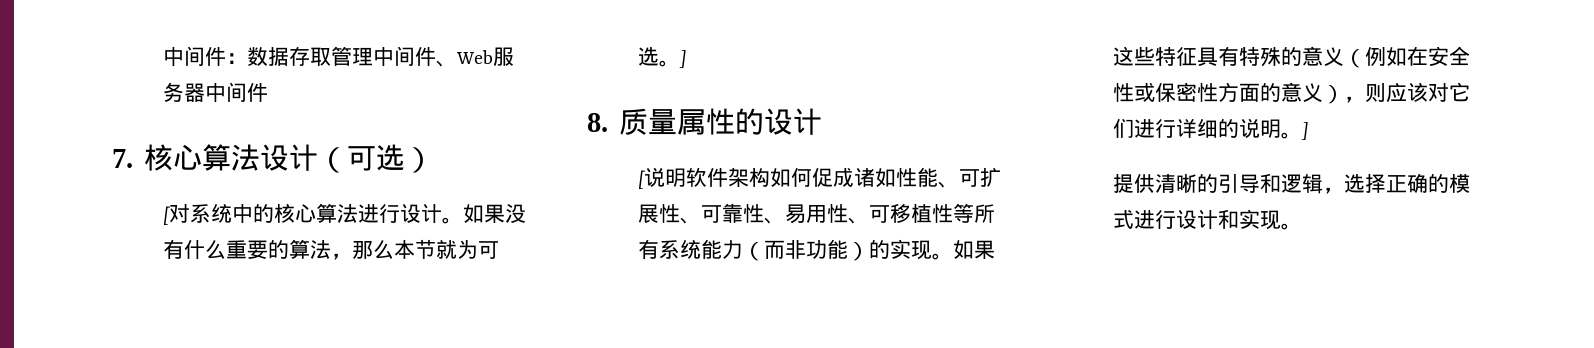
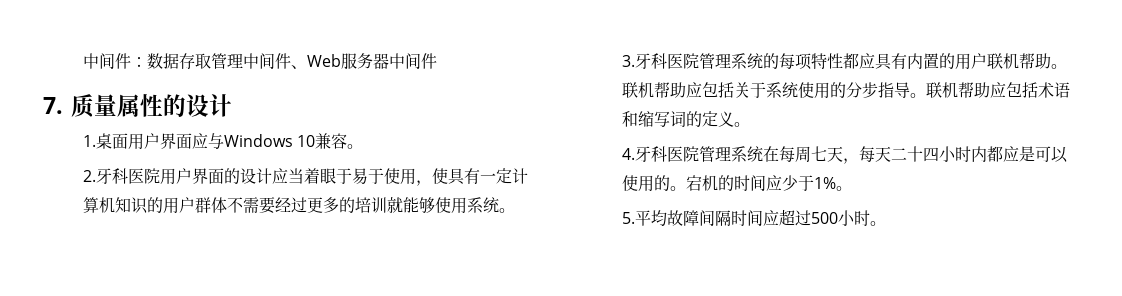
[143,144,434,173] [162,203,526,225] [162,239,499,260] [637,47,686,68] [587,108,822,135] [637,167,1001,189] [637,203,995,224] [637,239,995,261] [1112,46,1470,68] [1112,82,1470,104] [1112,118,1308,140] [1112,173,1470,194] [1112,209,1281,230] 核心算法设计（可选） // [对系统中的核心算法进行设计。如果没有什么重要的算法，那么本节就为可选。] // 8.质量属性的设计 // [说明软件架构如何促成诸如性能、可扩展性、可靠性、易用性、可移植性等所有系统能力（而非功能）的实现。如果这些特征具有特殊的意义（例如在安全性或保密性方面的意义），则应该对它们进行详细的说明。] // 提供清晰的引导和逻辑，选择正确的模式进行设计和实现 -> [71,94,232,117] [82,133,363,150] [82,168,528,186] [82,197,515,214] [621,53,1067,70] [621,82,1070,99] [621,111,750,127] [621,146,1068,164] [621,175,852,192] [621,209,870,227] 质量属性的设计 // 1.桌面用户界面应与Windows 10兼容。 // 2.牙科医院用户界面的设计应当着眼于易于使用，使具有一定计算机知识的用户群体不需要经过更多的培训就能够使用系统。 // 3.牙科医院管理系统的每项特性都应具有内置的用户联机帮助。联机帮助应包括关于系统使用的分步指导。联机帮助应包括术语和缩写词的定义。 // 4.牙科医院管理系统在每周七天，每天二十四小时内都应是可以使用的。宕机的时间应少于1%。 // 5.平均故障间隔时间应超过500小时

